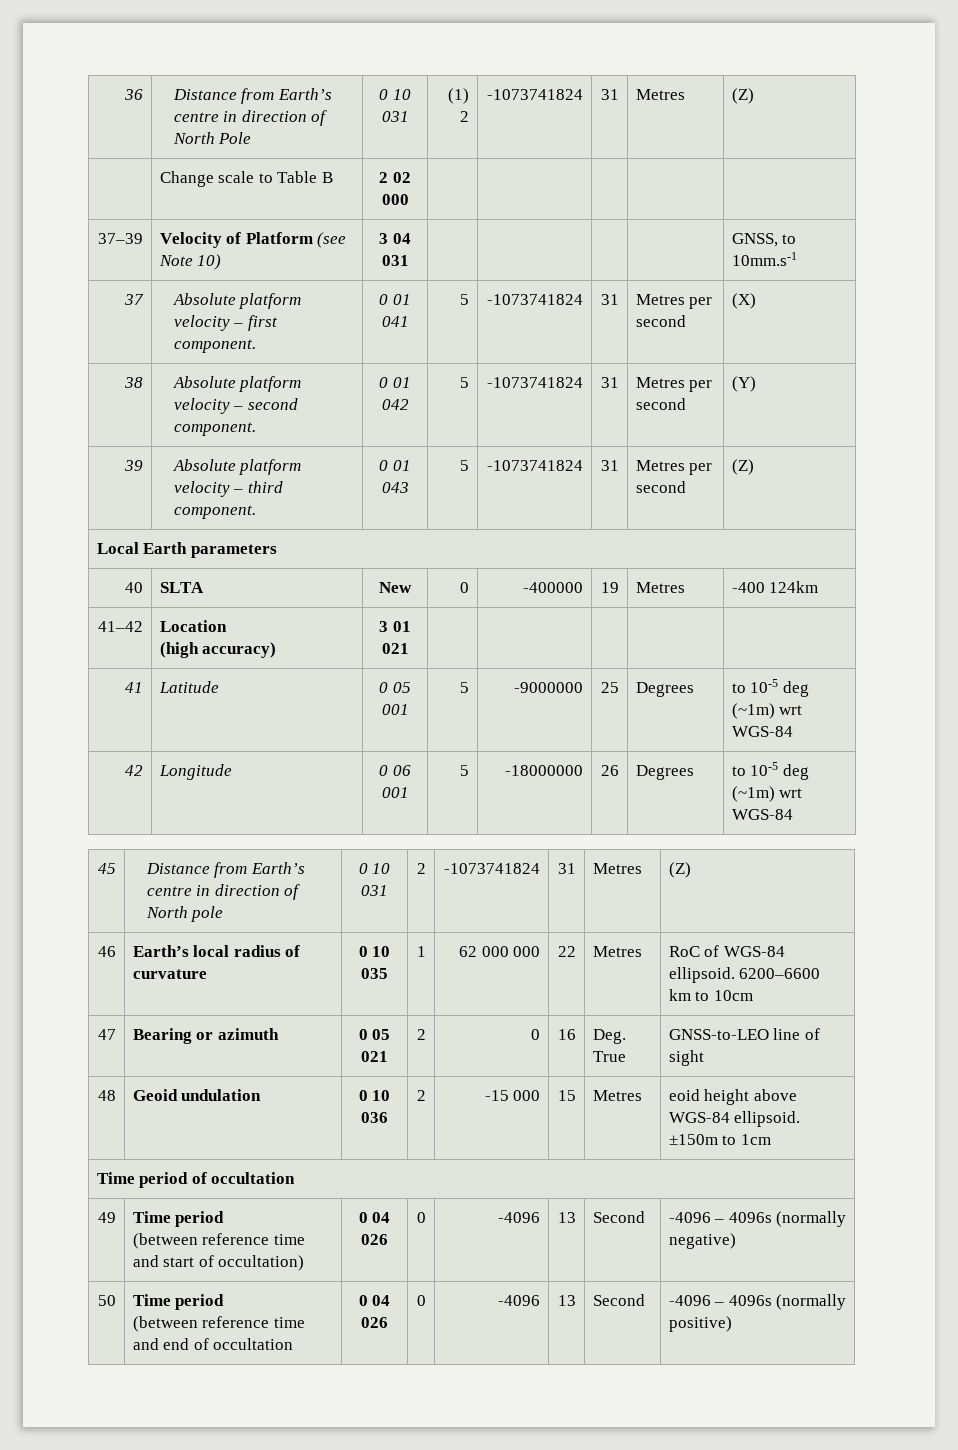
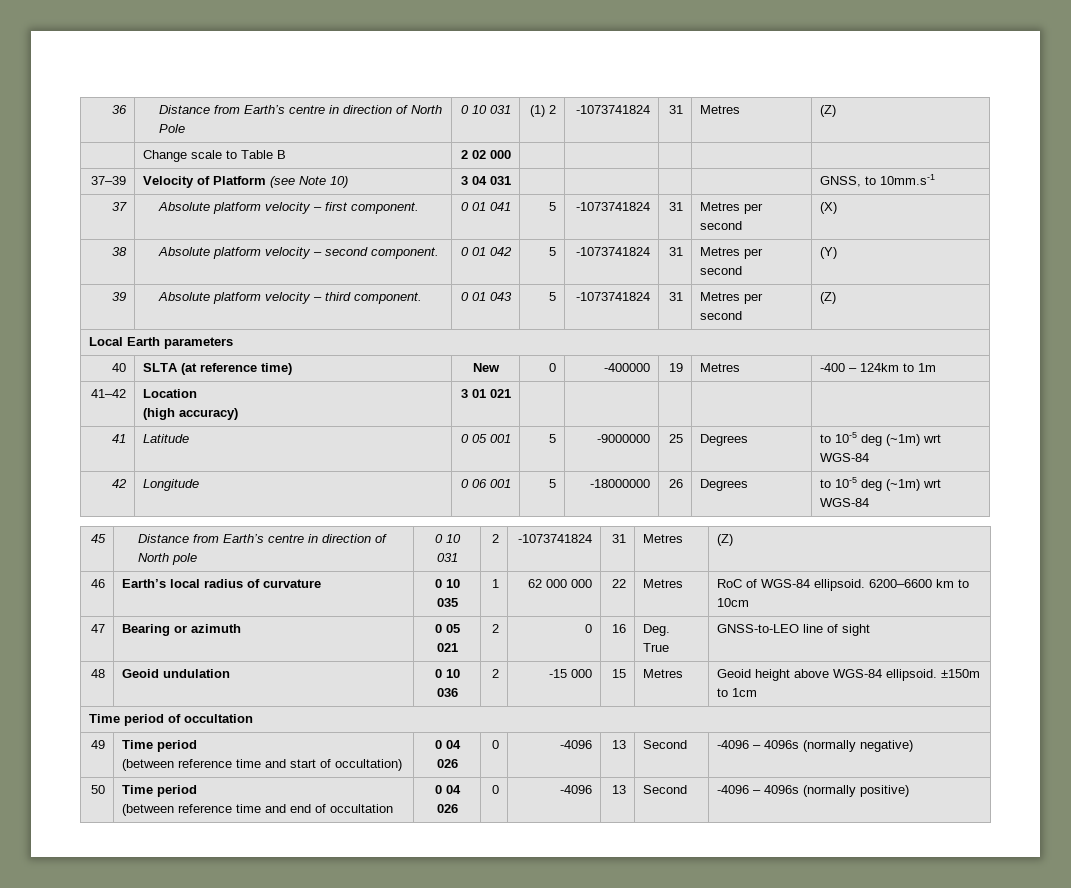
(204, 587) none -> [181,363,293,375] (at reference time)
(765, 587) none -> [849,368,858,372] –
(819, 587) none -> [903,363,937,372] to 1m
[668,1089,700,1101] eoid -> [717,669,752,678] Geoid

